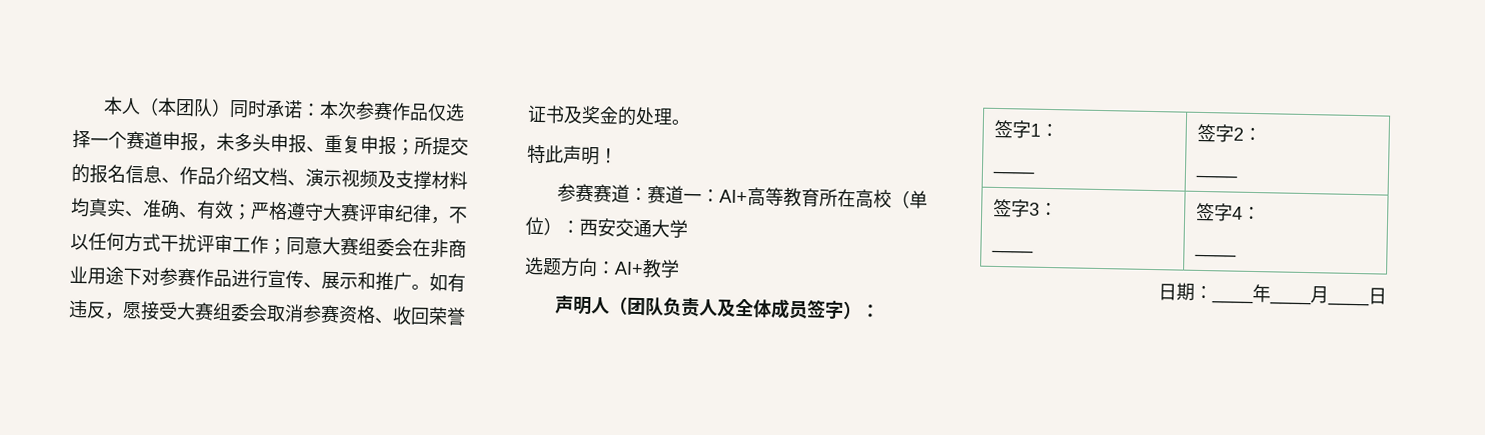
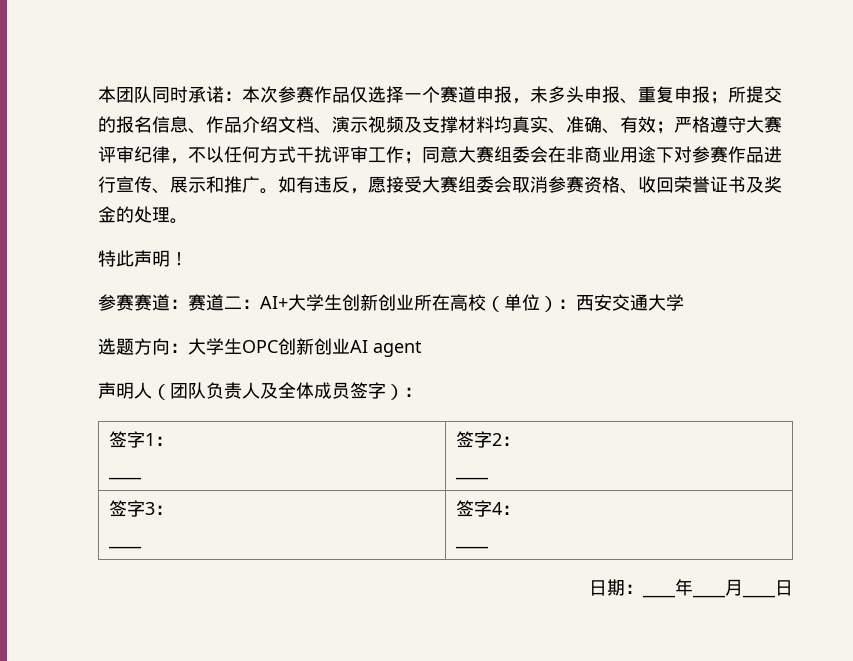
[103,96,232,117] 本人（本团队） -> [98,86,152,103] 本团队
[683,187,821,208] 一：AI+高等教育 -> [224,294,414,311] 二：AI+大学生创新创业
[614,259,680,279] AI+教学 -> [188,338,422,357] 大学生OPC创新创业AI agent

